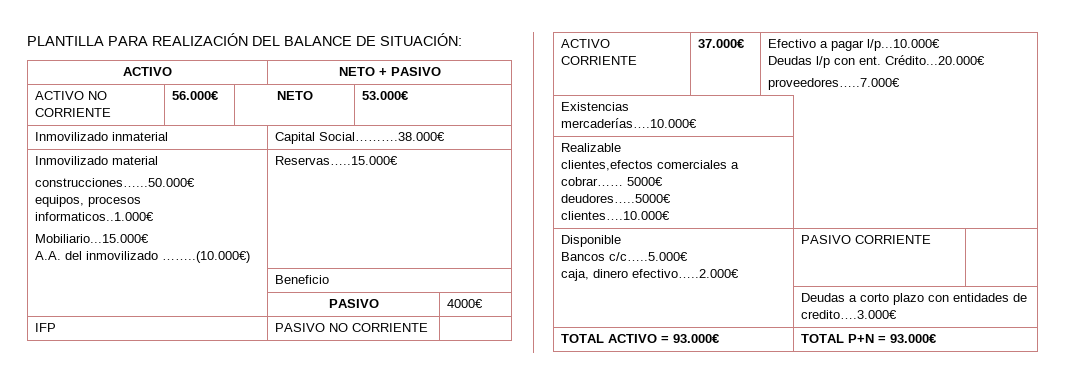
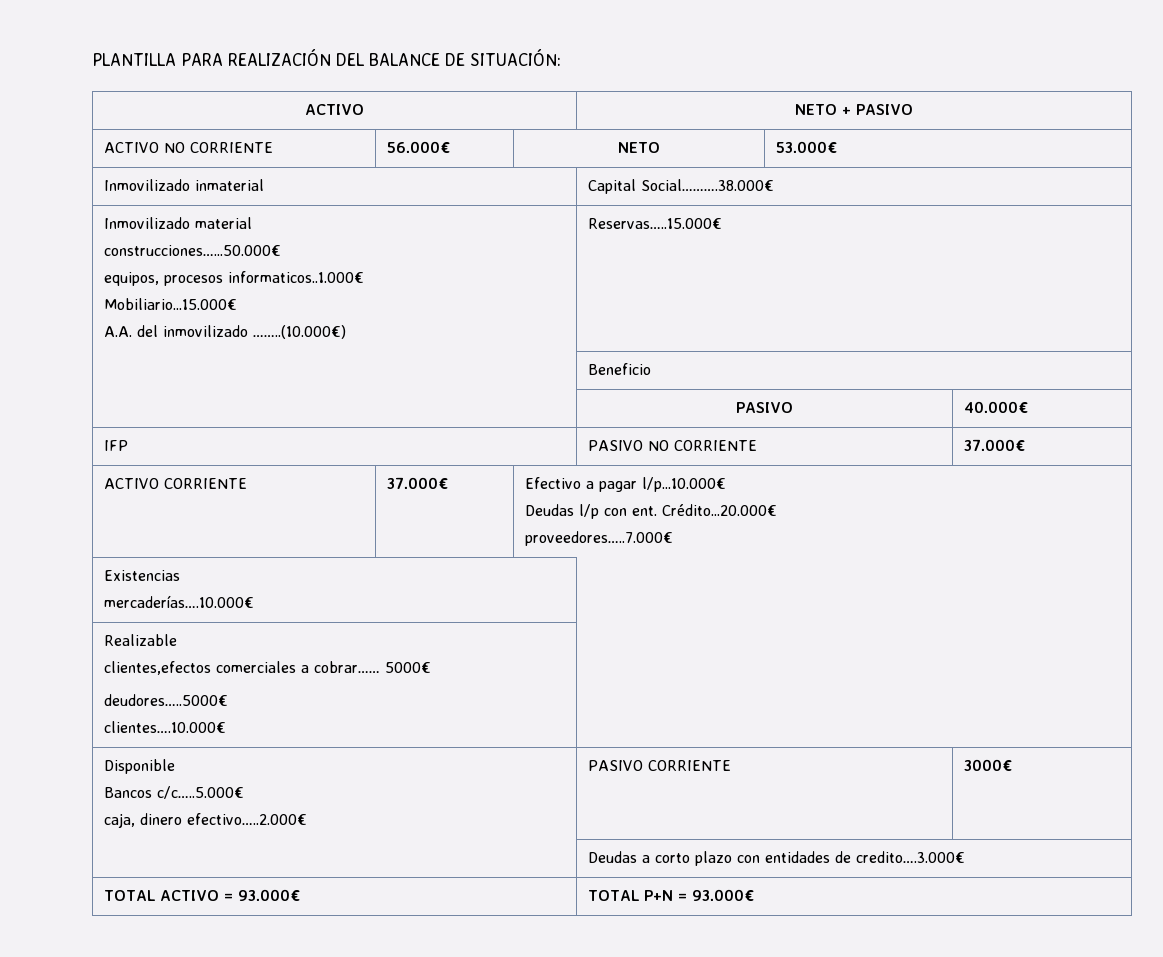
[446,299,483,308] 4000€ -> [964,401,1030,413] 40.000€
(428, 327) none -> [964,439,1027,451] 37.000€
(931, 239) none -> [964,759,1014,771] 3000€

